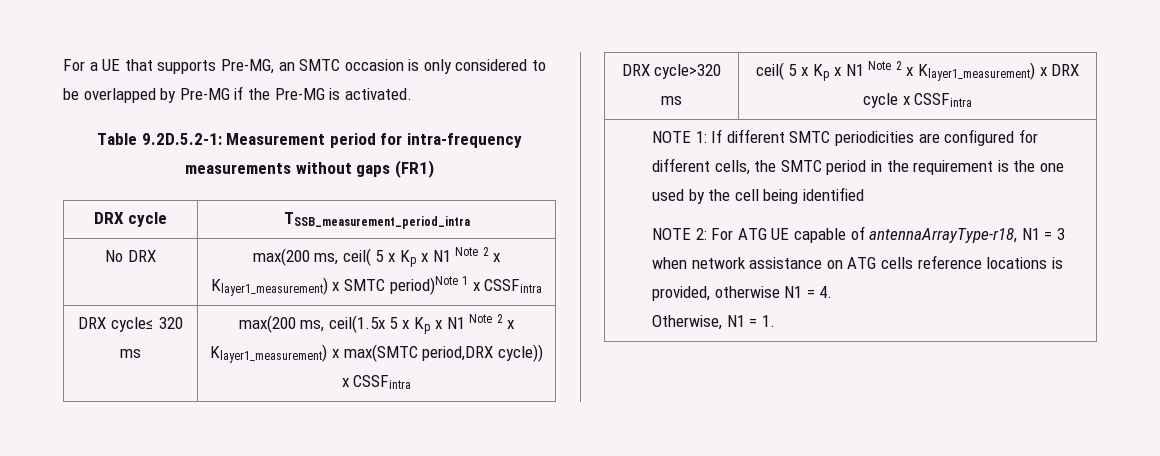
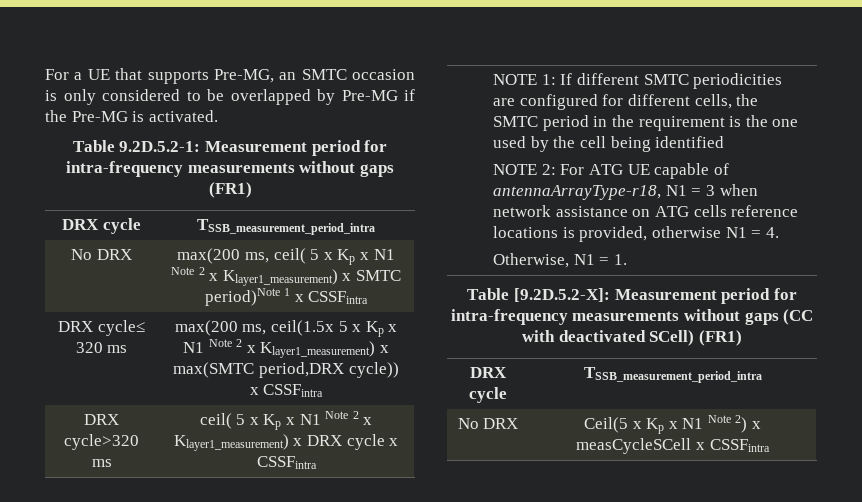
(775, 321) none -> [467,288,797,304] [450,309,814,325] [522,330,742,346] [470,367,507,378] [469,387,507,403] [583,367,762,383] [457,418,519,429] [583,415,762,434] [576,438,770,454] // Table [9.2D.5.2-X]: Measurement period for intra-frequency measurements without gaps (CC with deactivated SCell) (FR1) // DRX cycle | TSSB_measurement_period_intra // No DRX | Ceil(5 x Kp x N1 Note 2) x measCycleSCell x CSSFintra

